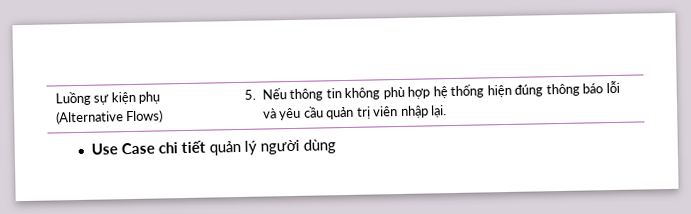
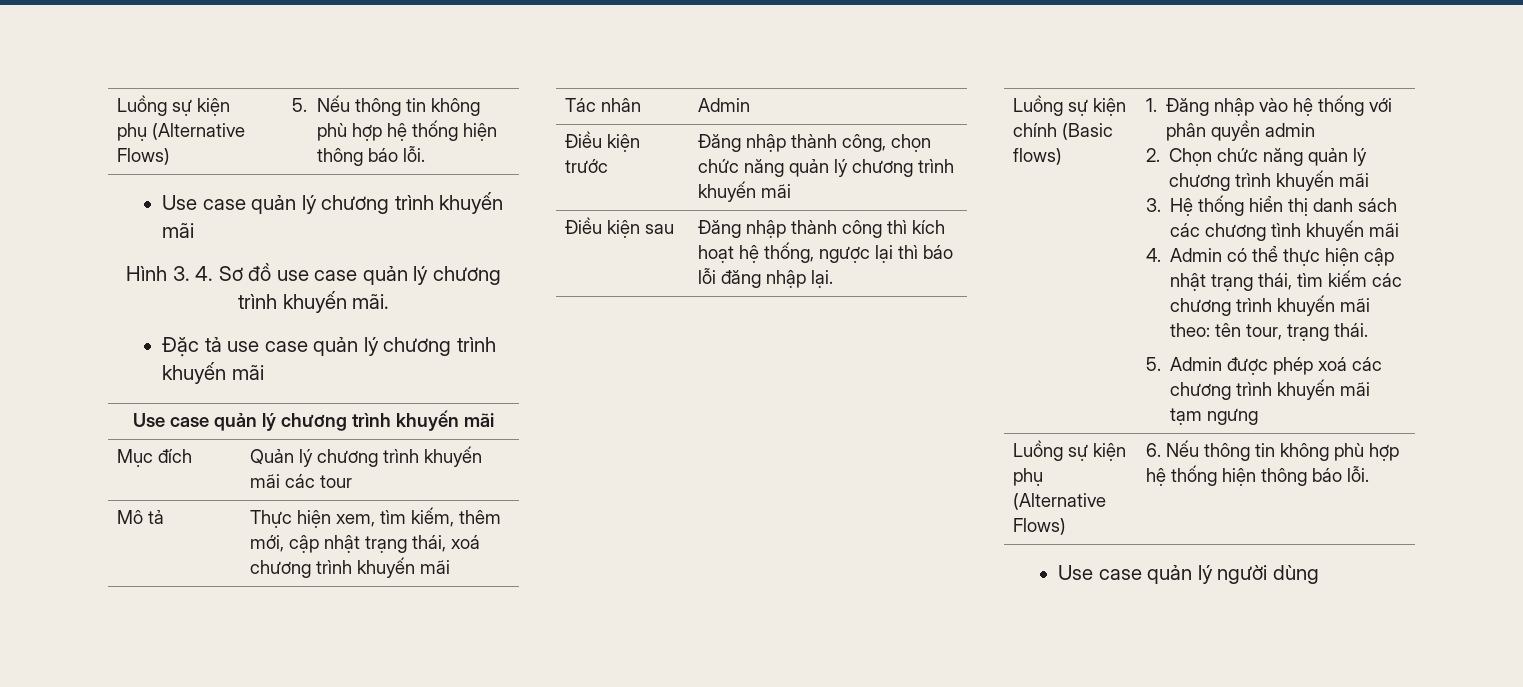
[514,80,620,97] [262,105,448,121] [90,140,206,155] đúng thông báo lỗi và yêu cầu quản trị viên nhập lại. // Use Case chi tiết -> [316,146,425,166] [162,192,504,214] [162,223,195,238] [126,263,501,285] [237,291,390,313] [162,337,496,357] [162,362,264,384] [133,410,494,431] [116,449,192,467] [249,446,482,467] [249,474,352,488] [116,510,164,524] [249,507,501,528] [249,535,480,553] [249,557,450,578] [564,98,641,112] [697,98,750,112] [564,131,640,152] [564,159,608,173] [697,134,931,152] [697,159,954,177] [697,181,791,202] [564,217,674,238] [697,220,945,238] [697,242,953,263] [697,268,833,288] [1012,95,1126,116] [1012,123,1113,140] [1012,148,1062,165] [1145,95,1392,116] [1165,120,1315,141] [1145,148,1367,166] [1168,170,1369,191] [1145,195,1397,216] [1169,220,1399,241] [1145,245,1394,266] [1169,270,1402,291] [1169,295,1370,316] [1169,323,1368,341] [1145,357,1382,375] [1169,379,1370,400] [1169,408,1258,425] [1012,440,1126,461] [1012,468,1043,486] [1012,493,1106,510] [1012,518,1066,535] [1145,440,1399,461] [1145,465,1369,486] [1058,565,1142,580] thông báo lỗi. // Use case quản lý chương trình khuyến mãi // Hình 3. 4. Sơ đồ use case quản lý chương trình khuyến mãi. // Đặc tả use case quản lý chương trình khuyến mãi // Use case quản lý chương trình khuyến mãi // Mục đích | Quản lý chương trình khuyến mãi các tour // Mô tả | Thực hiện xem, tìm kiếm, thêm mới, cập nhật trạng thái, xoá chương trình khuyến mãi // Tác nhân | Admin // Điều kiện trước | Đăng nhập thành công, chọn chức năng quản lý chương trình khuyến mãi // Điều kiện sau | Đăng nhập thành công thì kích hoạt hệ thống, ngược lại thì báo lỗi đăng nhập lại. // Luồng sự kiện chính (Basic flows) | 1. Đăng nhập vào hệ thống với phân quyền admin // 2. Chọn chức năng quản lý chương trình khuyến mãi // 3. Hệ thống hiển thị danh sách các chương tình khuyến mãi // 4. Admin có thể thực hiện cập nhật trạng thái, tìm kiếm các chương trình khuyến mãi theo: tên tour, trạng thái. // 5. Admin được phép xoá các chương trình khuyến mãi tạm ngưng // Luồng sự kiện phụ (Alternative Flows) | 6. Nếu thông tin không phù hợp hệ thống hiện thông báo lỗi. // Use case

